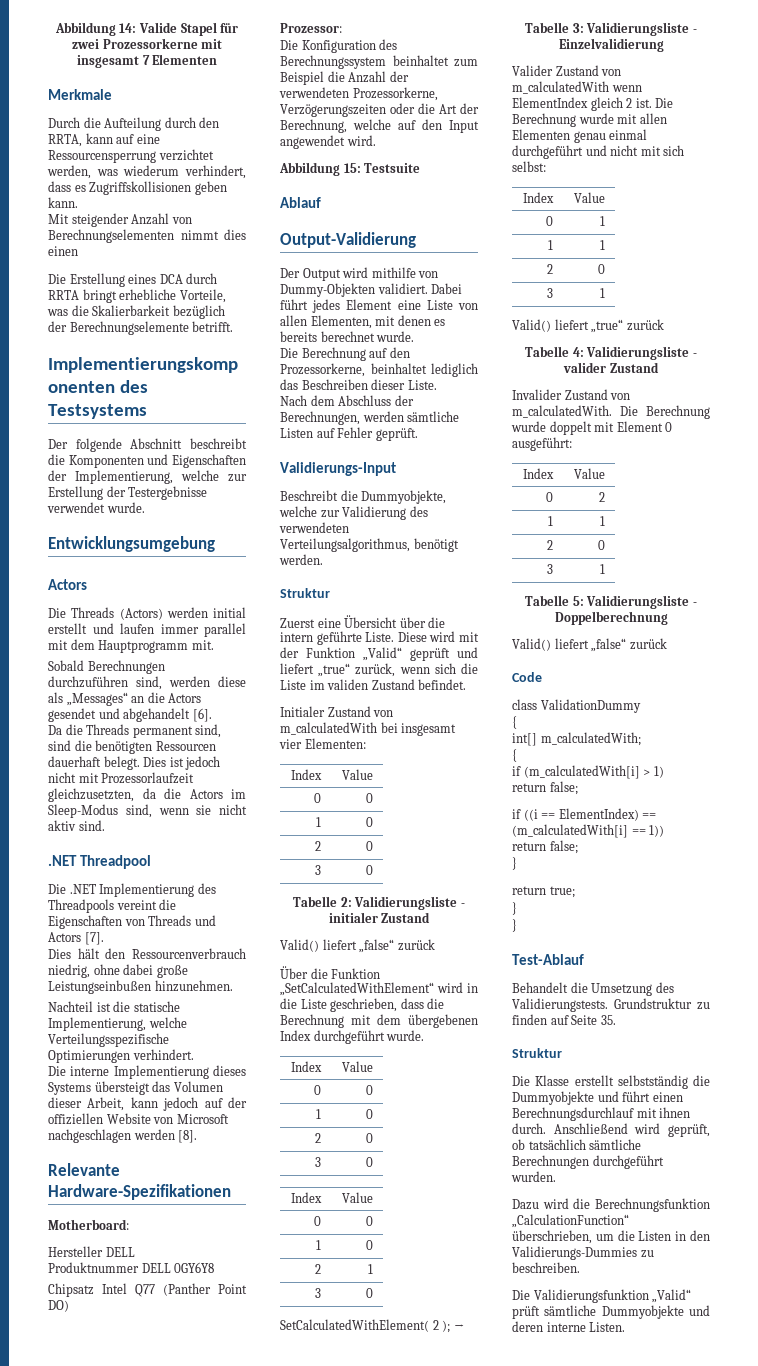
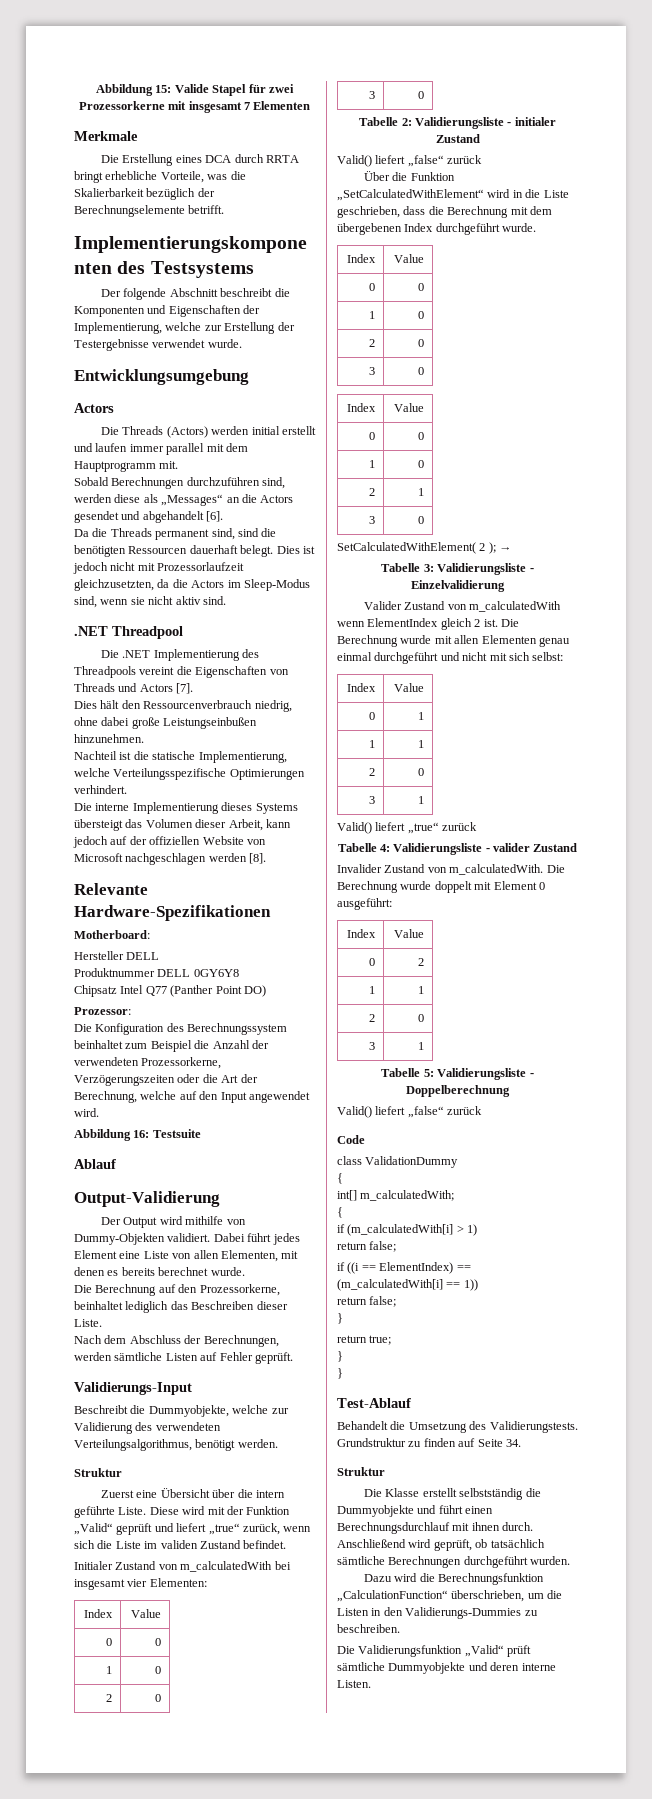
[54,22,137,36] Abbildung 14: -> [96,84,172,96] Abbildung 15:
[48,117,220,131] [48,133,160,147] [48,149,214,163] [47,165,246,179] [48,181,227,195] [48,197,78,208] [48,213,192,227] [48,229,246,243] [48,246,78,256] // Durch die Aufteilung durch den RRTA, kann auf eine Ressourcensperrung verzichtet werden, was wiederum verhindert, dass es Zugriffskollisionen geben kann. // Mit steigender Anzahl von Berechnungselementen nimmt dies einen -> (138, 136) none
[343,163,361,173] 15: -> [133,1130,150,1138] 16:
[600,1015,616,1025] 35. -> [505,1439,521,1447] 34.

